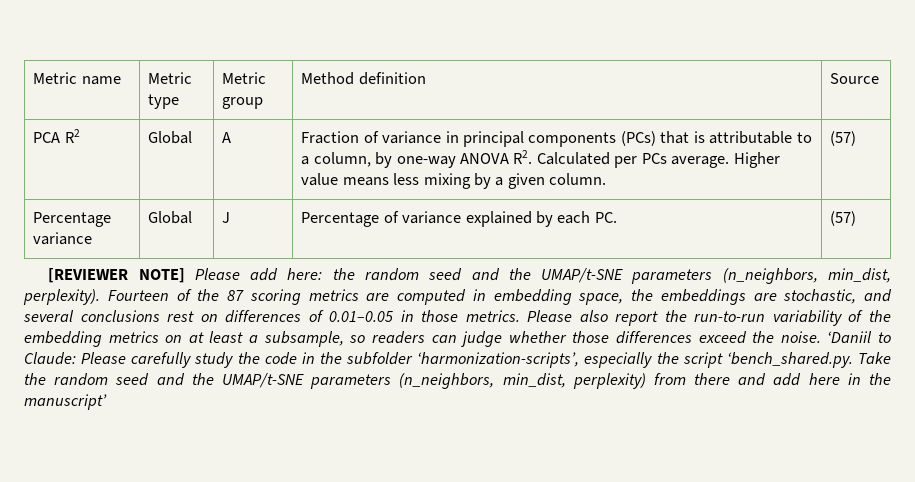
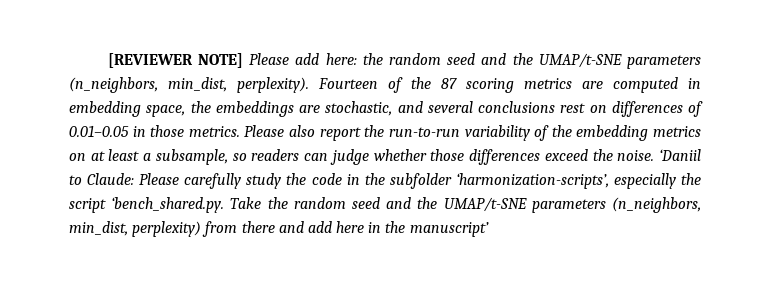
[33,72,121,85] [148,72,193,84] [148,94,180,109] [222,72,267,84] [222,97,264,109] [301,72,426,85] [830,73,880,84] [33,129,80,143] [148,131,193,144] [222,132,232,143] [301,131,812,147] [301,150,780,168] [301,173,607,189] [830,131,857,146] [33,212,112,227] [33,232,93,245] [148,211,193,224] [222,212,231,223] [301,211,617,227] [830,211,857,226] Metric name | Metric type | Metric group | Method definition | Source // PCA R2 | Global | A | Fraction of variance in principal components (PCs) that is attributable to a column, by one-way ANOVA R2. Calculated per PCs average. Higher value means less mixing by a given column. | (57) // Percentage variance | Global | J | Percentage of variance explained by each PC. | (57) // -> (107, 60) none

